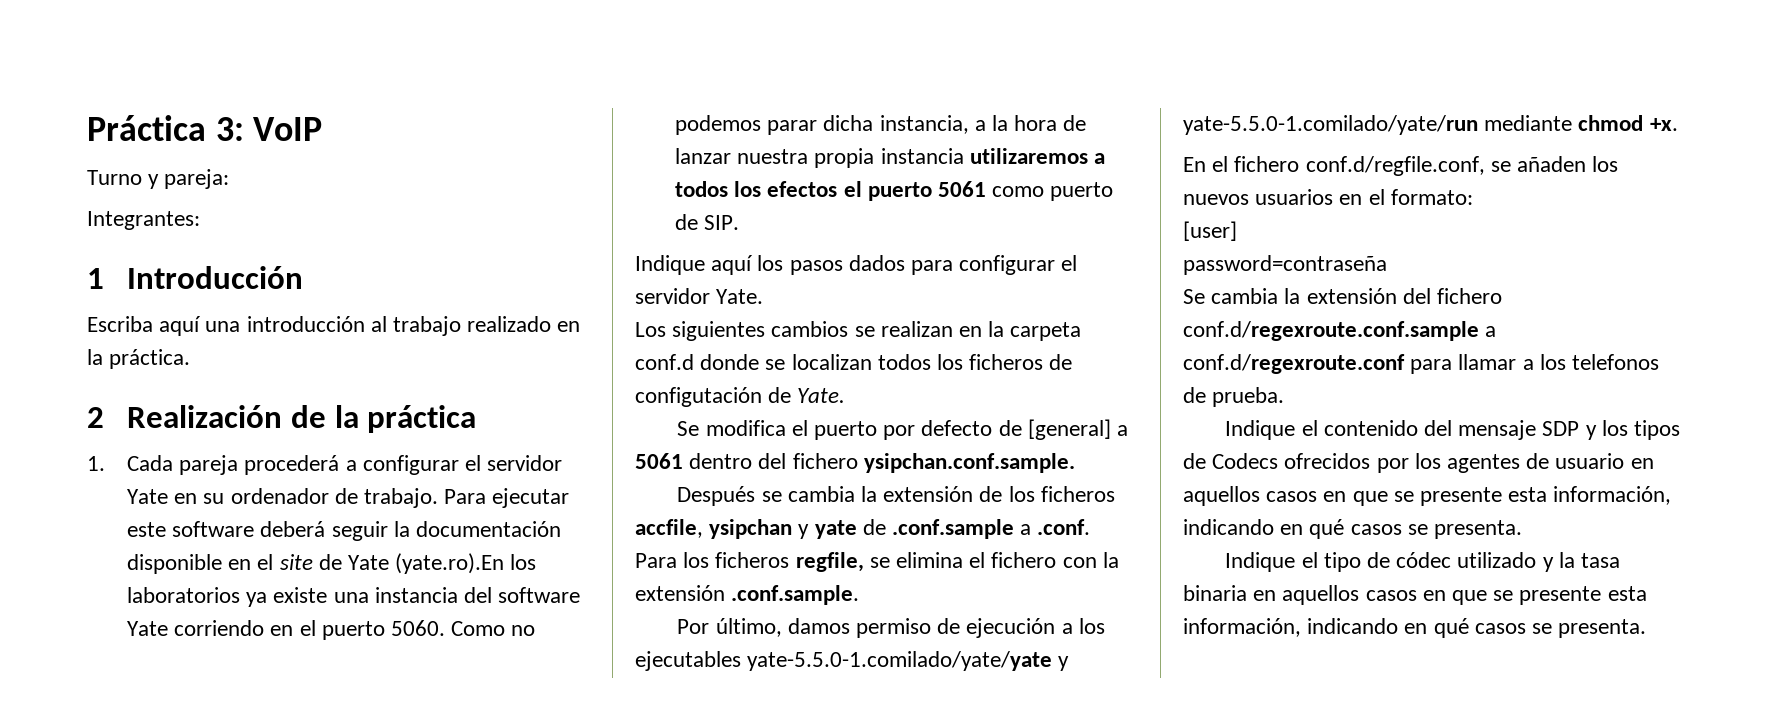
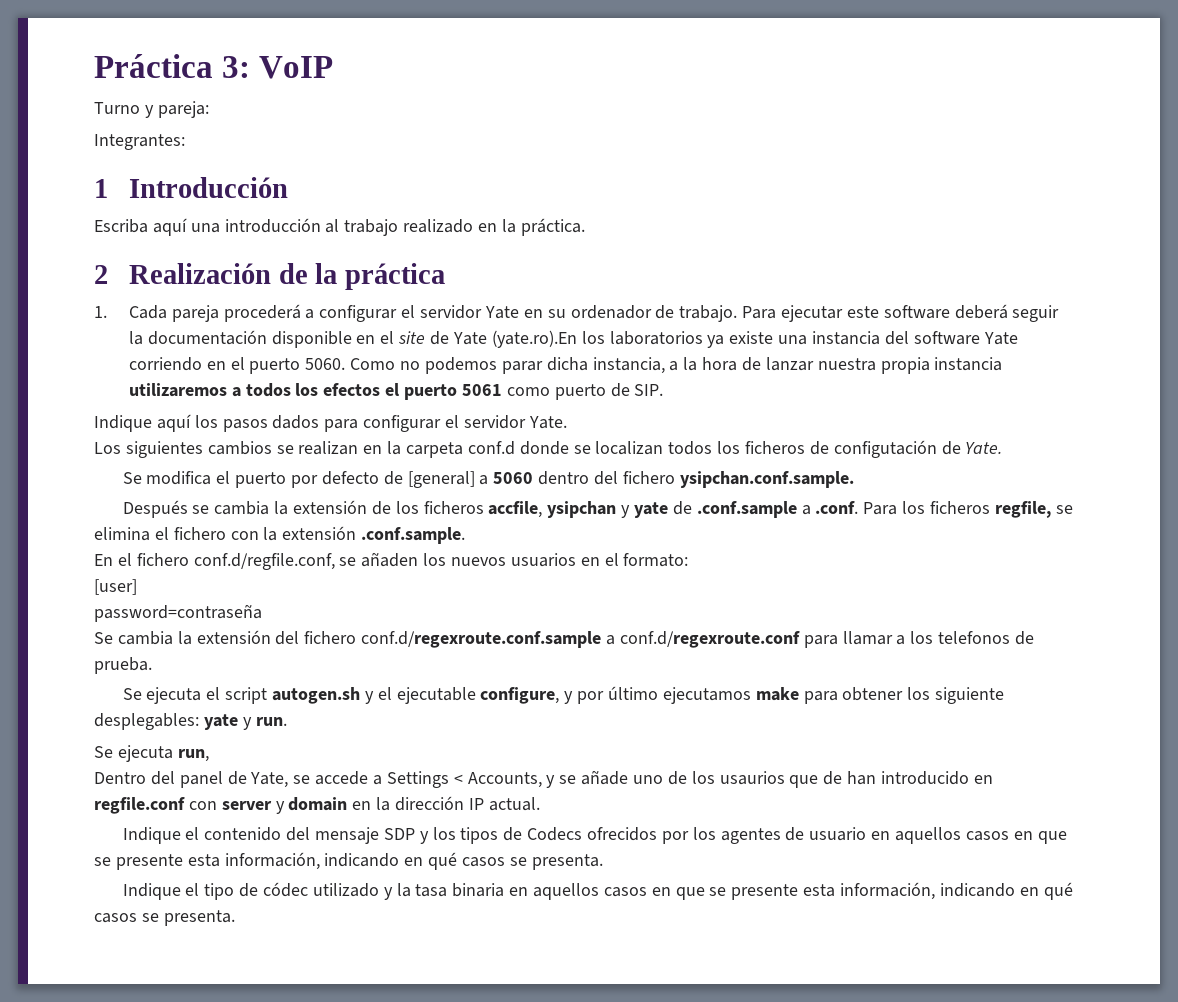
[635,453,683,469] 5061 -> [493,472,534,484] 5060
[677,618,1105,638] [635,651,1070,671] [1183,115,1678,135] // Por último, damos permiso de ejecución a los ejecutables yate-5.5.0-1.comilado/yate/yate y yate-5.5.0-1.comilado/yate/run mediante chmod +x. -> (466, 535) none
(1285, 397) none -> [122,686,1005,704] [94,713,287,730] [94,745,209,762] [94,770,993,788] [94,796,540,814] // Se ejecuta el script autogen.sh y el ejecutable configure, y por último ejecutamos make para obtener los siguiente desplegables: yate y run. // Se ejecuta run, // Dentro del panel de Yate, se accede a Settings < Accounts, y se añade uno de los usaurios que de han introducido en regfile.conf con server y domain en la dirección IP actual.

